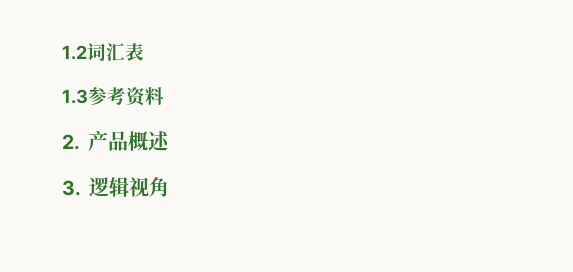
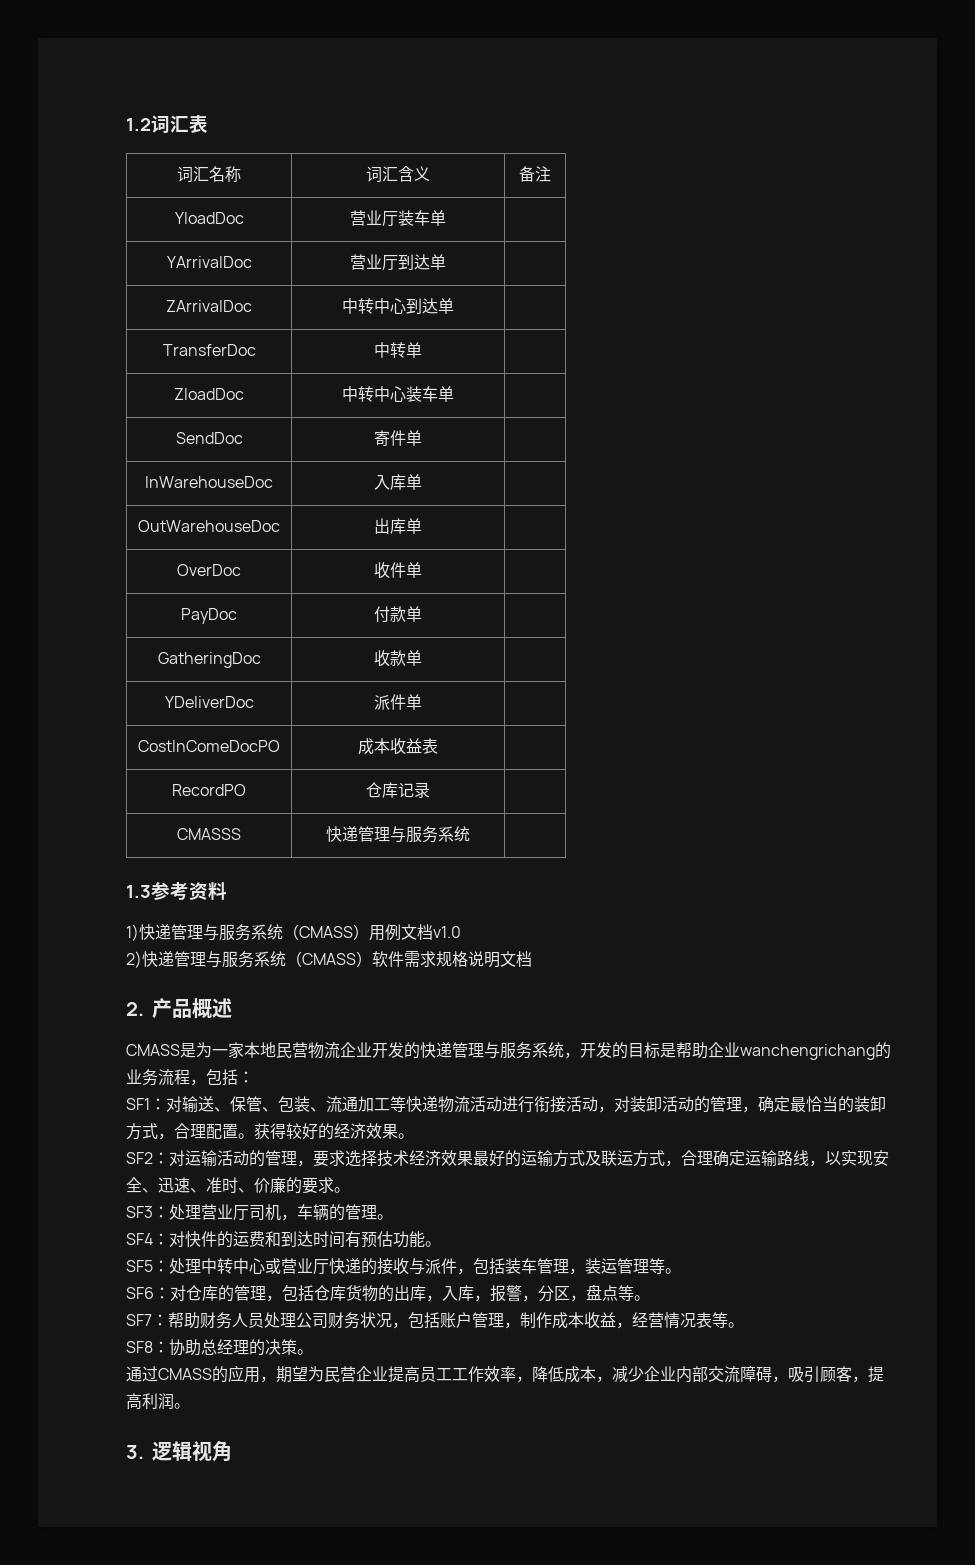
[62,87,164,106] [62,131,170,151] // 1.3参考资料 // 2.产品概述 -> [177,166,241,182] [366,166,430,182] [519,166,551,182] [174,212,244,224] [350,210,446,226] [166,256,252,268] [350,254,446,270] [166,300,252,312] [342,298,454,314] [162,344,256,356] [374,342,422,358] [174,388,244,400] [342,386,454,402] [175,432,243,444] [374,430,422,447] [145,476,273,488] [374,474,422,490] [138,520,280,532] [374,518,422,534] [177,564,241,576] [374,562,422,579] [181,608,237,624] [374,606,422,623] [157,652,261,668] [374,650,422,667] [164,696,254,708] [374,694,422,710] [138,740,280,752] [358,738,438,755] [172,784,246,796] [366,782,430,798] [177,828,241,840] [326,826,470,843] [126,882,227,900] [126,924,461,941] [126,951,532,968] [126,998,232,1019] [126,1042,891,1060] [126,1069,254,1086] [126,1096,886,1113] [126,1123,414,1140] [126,1150,889,1167] [126,1177,350,1194] [126,1204,393,1221] [126,1231,441,1248] [126,1258,681,1275] [126,1284,650,1302] [126,1312,744,1329] [126,1339,313,1356] [126,1365,884,1383] [126,1393,190,1410] // 词汇名称 | 词汇含义 | 备注 // YloadDoc | 营业厅装车单 | // YArrivalDoc | 营业厅到达单 | // ZArrivalDoc | 中转中心到达单 | // TransferDoc | 中转单 | // ZloadDoc | 中转中心装车单 | // SendDoc | 寄件单 | // InWarehouseDoc | 入库单 | // OutWarehouseDoc | 出库单 | // OverDoc | 收件单 | // PayDoc | 付款单 | // GatheringDoc | 收款单 | // YDeliverDoc | 派件单 | // CostInComeDocPO | 成本收益表 | // RecordPO | 仓库记录 | // CMASSS | 快递管理与服务系统 | // 1.3参考资料 // 1)快递管理与服务系统（CMASS）用例文档v1.0 // 2)快递管理与服务系统（CMASS）软件需求规格说明文档 // 2.产品概述 // CMASS是为一家本地民营物流企业开发的快递管理与服务系统，开发的目标是帮助企业wanchengrichang的业务流程，包括： // SF1：对输送、保管、包装、流通加工等快递物流活动进行衔接活动，对装卸活动的管理，确定最恰当的装卸方式，合理配置。获得较好的经济效果。 // SF2：对运输活动的管理，要求选择技术经济效果最好的运输方式及联运方式，合理确定运输路线，以实现安全、迅速、准时、价廉的要求。 // SF3：处理营业厅司机，车辆的管理。 // SF4：对快件的运费和到达时间有预估功能。 // SF5：处理中转中心或营业厅快递的接收与派件，包括装车管理，装运管理等。 // SF6：对仓库的管理，包括仓库货物的出库，入库，报警，分区，盘点等。 // SF7：帮助财务人员处理公司财务状况，包括账户管理，制作成本收益，经营情况表等。 // SF8：协助总经理的决策。 // 通过CMASS的应用，期望为民营企业提高员工工作效率，降低成本，减少企业内部交流障碍，吸引顾客，提高利润。

